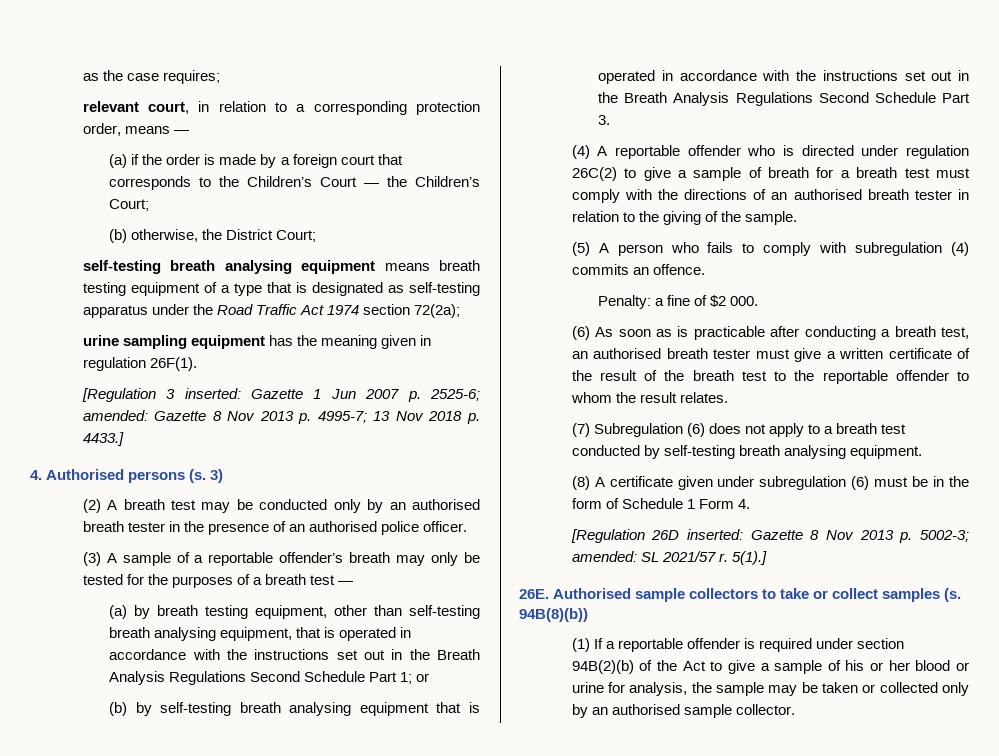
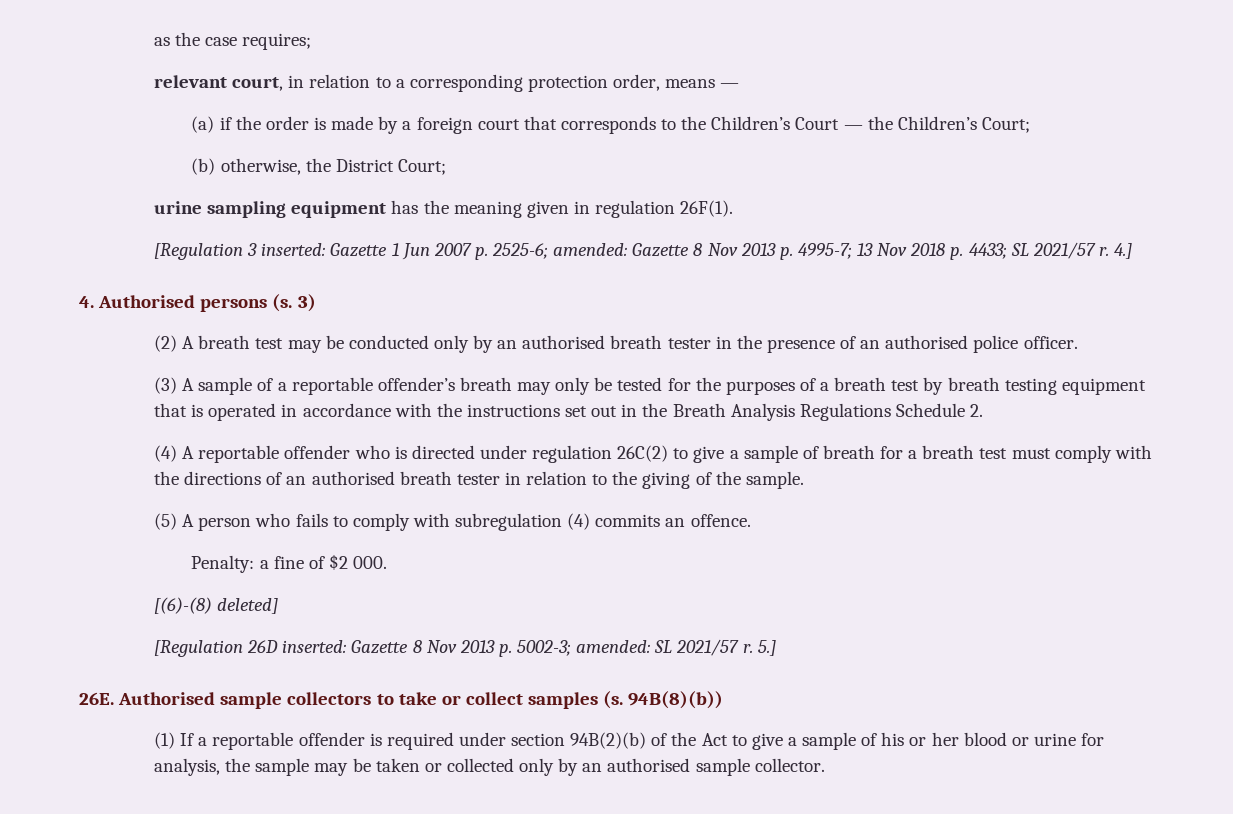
[82,260,480,274] [82,282,480,296] [82,304,461,318] // self-testing breath analysing equipment means breath testing equipment of a type that is designated as self-testing apparatus under the Road Traffic Act 1974 section 72(2a); -> (446, 167) none
[82,432,124,446] 4433.] -> [968,242,1133,259] 4433; SL 2021/57 r. 4.]
[338,581,354,585] [109,605,128,619] — // (a) -> (920, 385) none
[255,605,480,619] [109,627,412,641] [109,649,480,660] [109,671,430,685] [109,702,352,716] equipment, other than self-testing breath analysing equipment, that is operated in accordance with the instructions set out in the Breath Analysis Regulations Second Schedule Part 1; or // (b) by self-testing breath analysing -> (1057, 386) none
[818,92,970,103] [598,115,611,125] Second Schedule Part 3. -> [895,403,984,417] Schedule 2.
[571,326,969,340] [571,348,970,362] [571,370,969,384] [570,392,728,403] [571,423,907,437] [571,445,923,459] [571,476,970,490] [571,498,751,509] (6) As soon as is practicable after conducting a breath test, an authorised breath tester must give a written certificate of the result of the breath test to the reportable offender to whom the result relates. // (7) Subregulation (6) does not apply to a breath test conducted by self-testing breath analysing equipment. // (8) A certificate given under subregulation (6) must be in the form of Schedule 1 Form 4. -> [153,597,279,614] [(6)-(8) deleted]
[731,551,767,565] 5(1).] -> [757,640,776,656] 5.]

